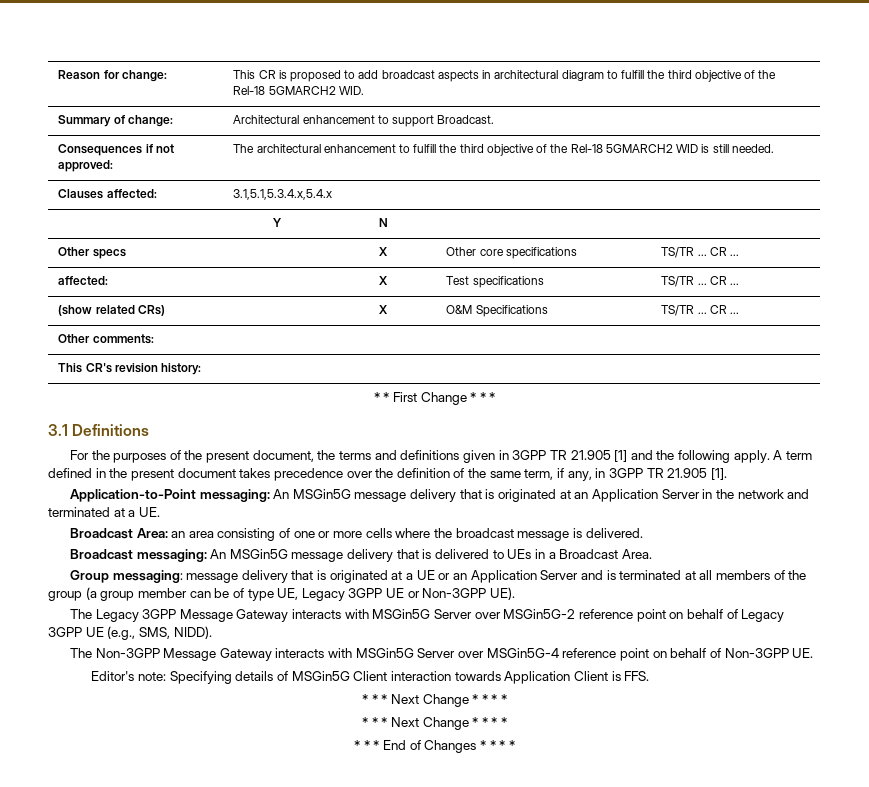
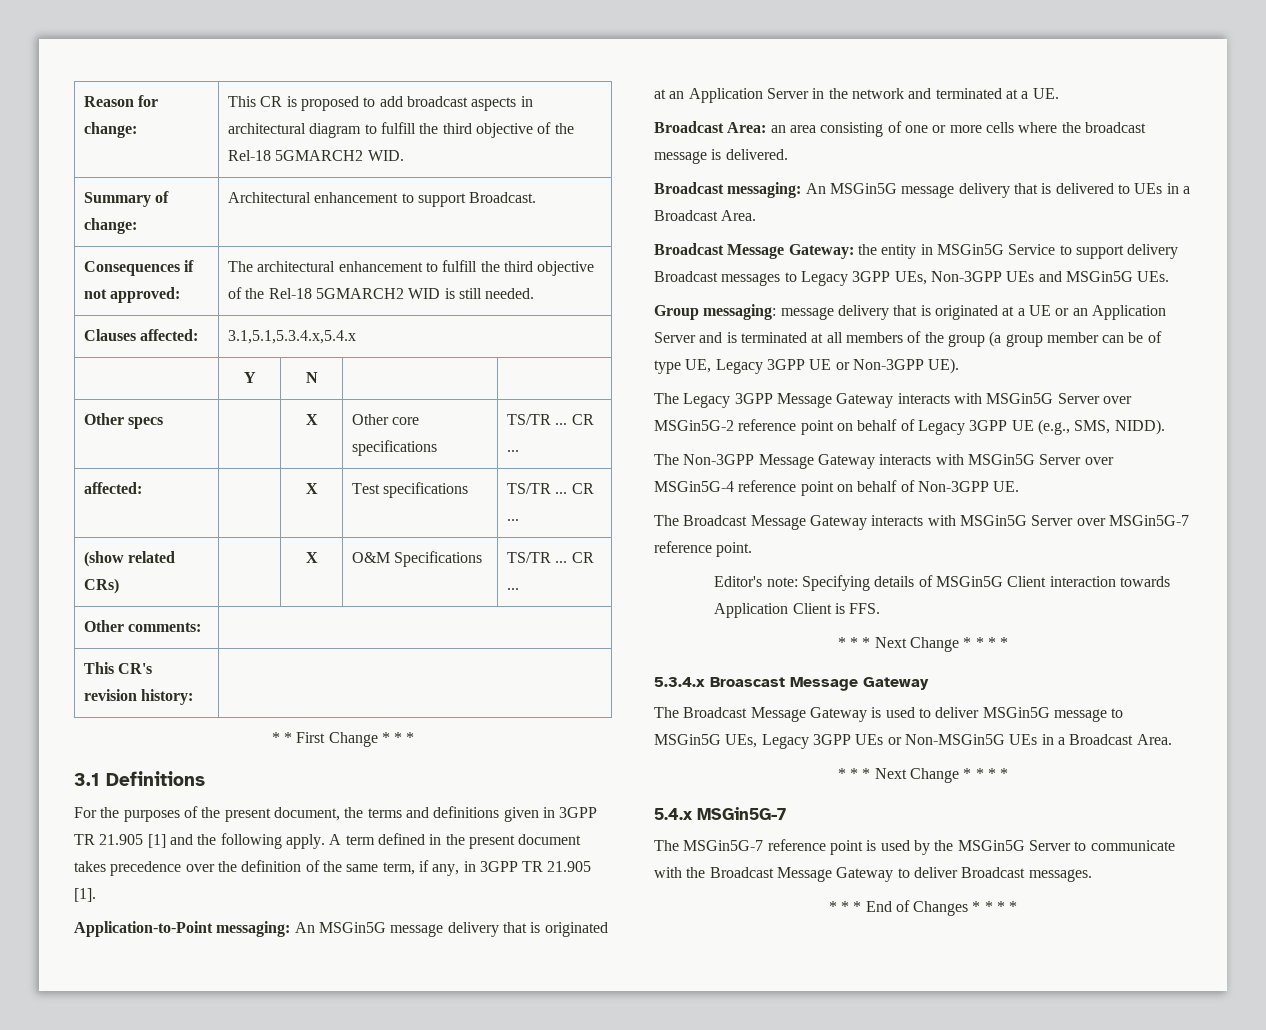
(652, 554) none -> [654,243,1179,259] [654,271,1170,286] // Broadcast Message Gateway: the entity in MSGin5G Service to support delivery Broadcast messages to Legacy 3GPP UEs, Non-3GPP UEs and MSGin5G UEs.
(814, 653) none -> [654,515,1189,530] [654,541,753,557] // The Broadcast Message Gateway interacts with MSGin5G Server over MSGin5G-7 reference point.
[361,717,508,730] // * * * Next Change * * * * -> [654,677,929,691] [654,707,1124,722] [654,734,1172,749] [837,768,1009,783] [654,807,786,820] [654,839,1175,855] [654,867,1092,882] // 5.3.4.x Broascast Message Gateway // The Broadcast Message Gateway is used to deliver MSGin5G message to MSGin5G UEs, Legacy 3GPP UEs or Non-MSGin5G UEs in a Broadcast Area. // * * * Next Change * * * * // 5.4.x MSGin5G-7 // The MSGin5G-7 reference point is used by the MSGin5G Server to communicate with the Broadcast Message Gateway to deliver Broadcast messages.

